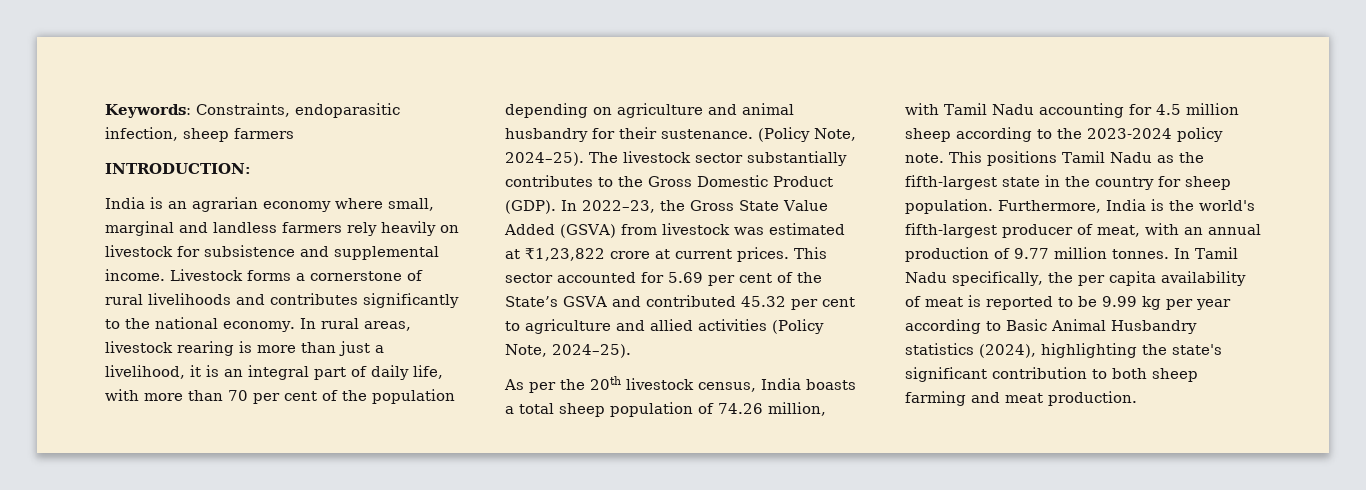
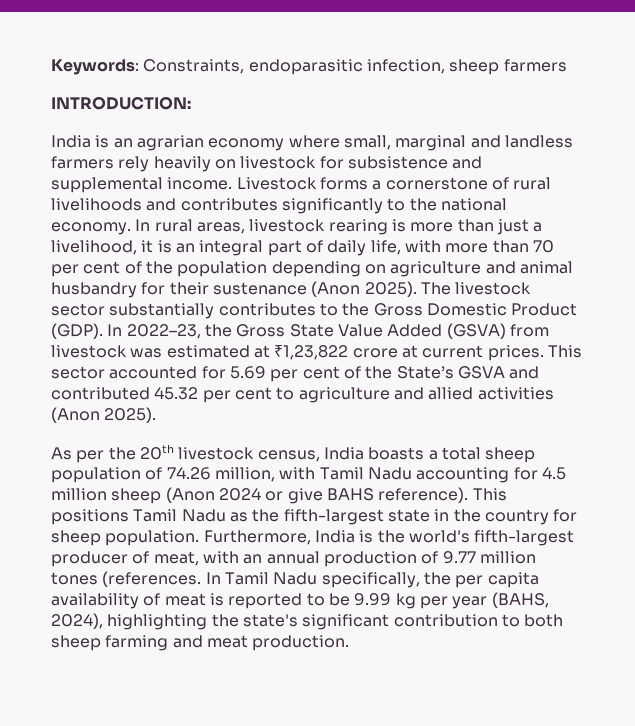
[661,127,856,142] [505,152,584,166] sustenance. (Policy Note, 2024–25). -> [212,281,417,297] sustenance (Anon 2025).
[772,319,824,334] [505,344,631,358] (Policy Note, 2024–25). -> [51,407,157,423] (Anon 2025).
[956,127,1223,142] [905,153,944,163] according to the 2023-2024 policy note. -> [165,487,469,504] (Anon 2024 or give BAHS reference).
[1112,249,1169,259] tonnes. -> [51,571,202,587] tones (references.
[905,319,1197,334] [905,343,1036,358] according to Basic Animal Husbandry statistics (2024), -> [491,592,549,608] [51,613,103,629] (BAHS, 2024),

